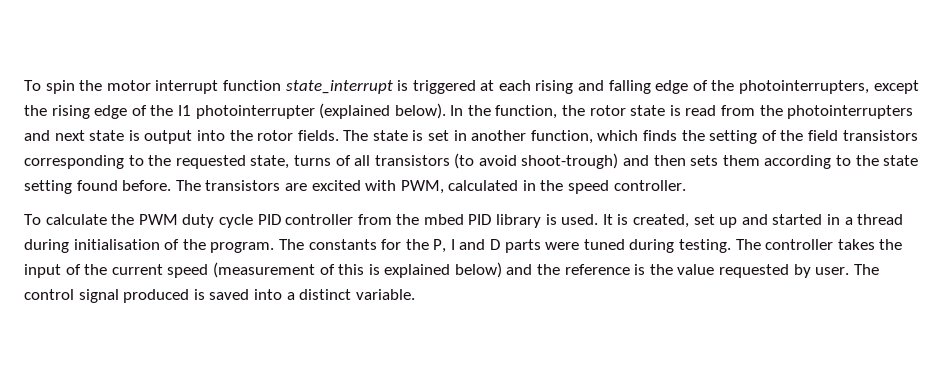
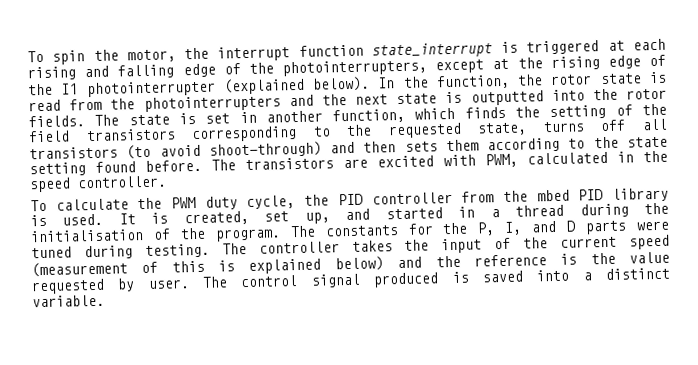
[106,80,151,91] motor -> [126,47,210,63] motor, the
(919, 87) none -> [492,58,510,70] at
(50, 135) none -> [321,94,347,106] the
[144,130,193,144] output -> [470,90,544,106] outputted
[335,155,351,166] of -> [600,119,627,132] off
[521,153,619,169] shoot-trough) -> [208,141,322,158] shoot-through)
[218,214,253,228] cycle -> [246,194,330,210] cycle, the
[719,217,738,228] up -> [304,212,330,224] up,
(69, 246) none -> [643,202,669,215] the
[450,239,455,250] I -> [504,221,523,235] I,

